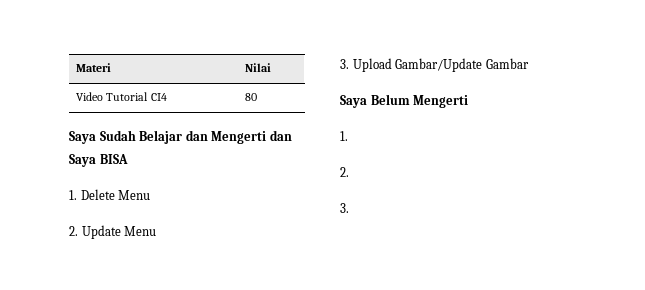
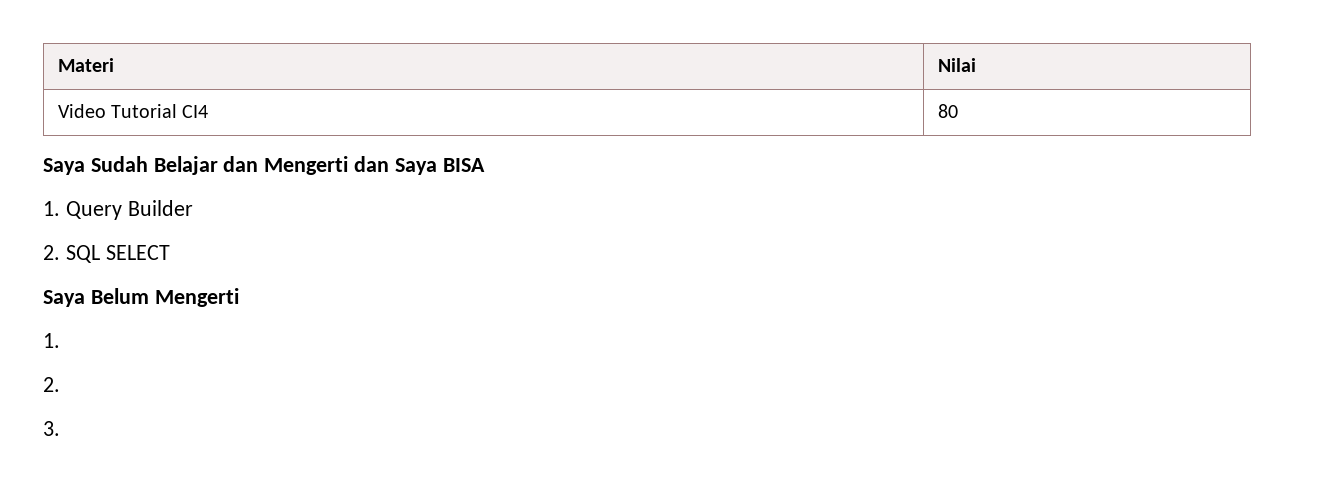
[80,189,151,200] [69,225,157,239] [340,58,529,72] Delete Menu // 2. Update Menu // 3. Upload Gambar/Update Gambar -> [65,200,193,220] [43,245,170,263] Query Builder // 2. SQL SELECT

